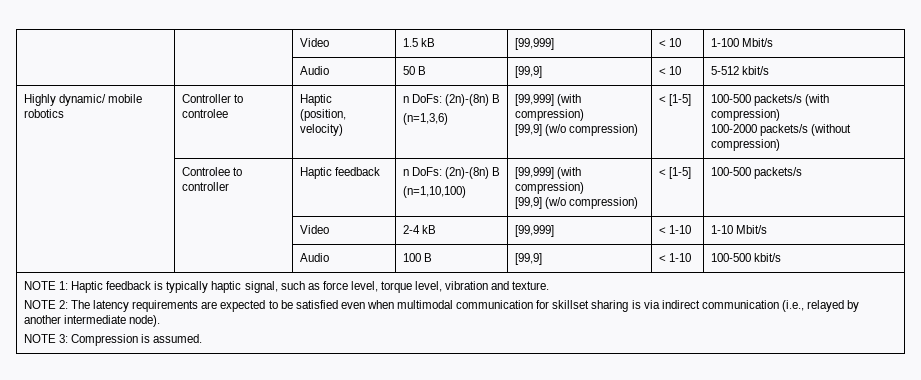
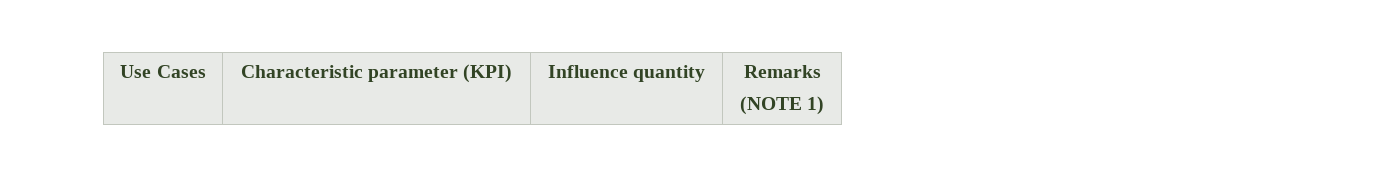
[299,38,329,47] [402,38,435,47] [514,38,554,50] [658,38,681,47] [710,38,773,47] [299,66,329,75] [402,66,426,75] [514,66,542,78] [658,66,681,75] [710,66,769,75] [23,94,142,106] [23,109,64,118] [181,94,243,103] [181,109,228,118] [299,94,332,106] [299,109,346,121] [299,124,343,136] [402,94,501,106] [402,113,448,125] [514,94,581,106] [514,109,584,121] [514,124,638,136] [658,94,691,106] [710,94,829,106] [710,109,780,121] [710,124,851,136] [710,139,780,151] [181,167,242,176] [181,182,229,191] [299,167,380,179] [402,167,501,179] [402,186,466,198] [514,167,581,179] [514,182,584,194] [514,197,638,209] [658,167,691,179] [710,167,802,179] [299,225,329,234] [402,225,436,234] [514,225,554,237] [658,225,691,234] [710,225,767,234] [299,253,329,262] [402,253,432,262] [514,253,542,265] [658,253,691,262] [710,253,781,262] [23,281,550,293] [23,300,860,312] [23,315,160,327] [23,334,203,346] | | Video | 1.5 kB | [99,999] | < 10 | 1-100 Mbit/s // | | Audio | 50 B | [99,9] | < 10 | 5-512 kbit/s // Highly dynamic/ mobile robotics | Controller to controlee | Haptic // (position, velocity) | n DoFs: (2n)-(8n) B // (n=1,3,6) | [99,999] (with compression) // [99,9] (w/o compression) | < [1-5] | 100-500 packets/s (with compression) // 100-2000 packets/s (without compression) // | Controlee to controller | Haptic feedback | n DoFs: (2n)-(8n) B // (n=1,10,100) | [99,999] (with compression) // [99,9] (w/o compression) | < [1-5] | 100-500 packets/s // | | Video | 2-4 kB | [99,999] | < 1-10 | 1-10 Mbit/s // | | Audio | 100 B | [99,9] | < 1-10 | 100-500 kbit/s // NOTE 1: Haptic feedback is typically haptic signal, such as force level, torque level, vibration and texture. // NOTE 2: The latency requirements are expected to be satisfied even when multimodal communication for skillset sharing is via indirect communication (i.e., relayed by another intermediate node). // NOTE 3: Compression is assumed. -> [120,65,206,78] [240,64,513,83] [547,65,706,82] [743,65,821,78] [739,96,825,115] Use Cases | Characteristic parameter (KPI) | Influence quantity | Remarks // (NOTE 1)

